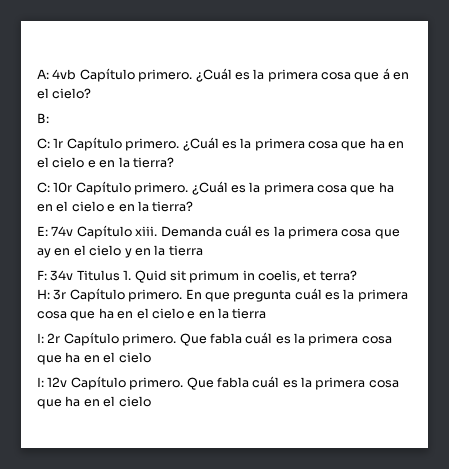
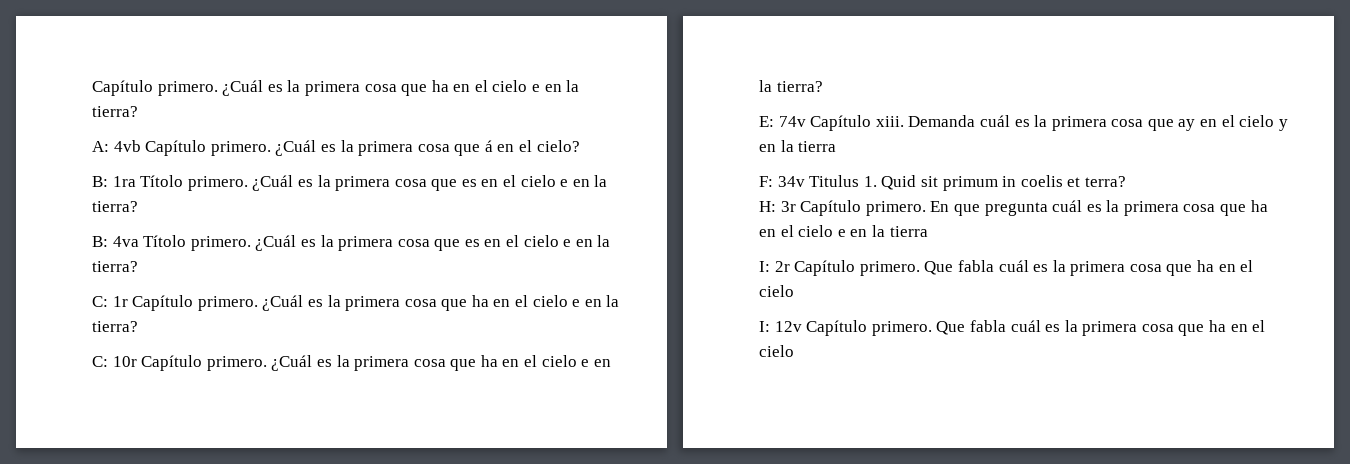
(37, 74) none -> [92,80,580,96] [92,106,138,117] Capítulo primero. ¿Cuál es la primera cosa que ha en el cielo e en la tierra? //
(49, 118) none -> [112,175,608,191] [92,201,138,212] [92,235,611,251] [92,261,138,272] 1ra Títolo primero. ¿Cuál es la primera cosa que es en el cielo e en la tierra? // B: 4va Títolo primero. ¿Cuál es la primera cosa que es en el cielo e en la tierra?
[258,270,300,282] coelis, -> [1020,175,1063,187] coelis

